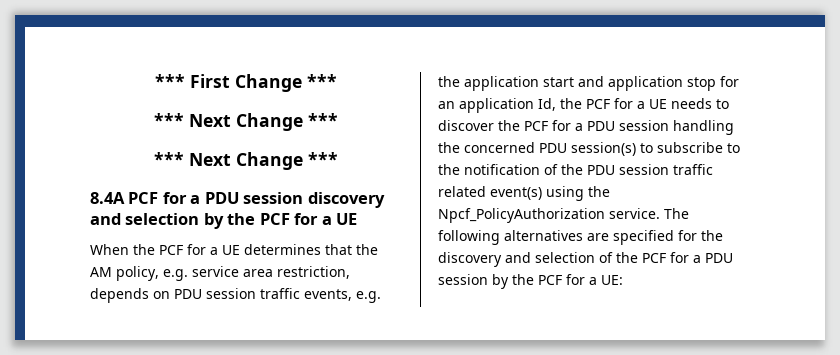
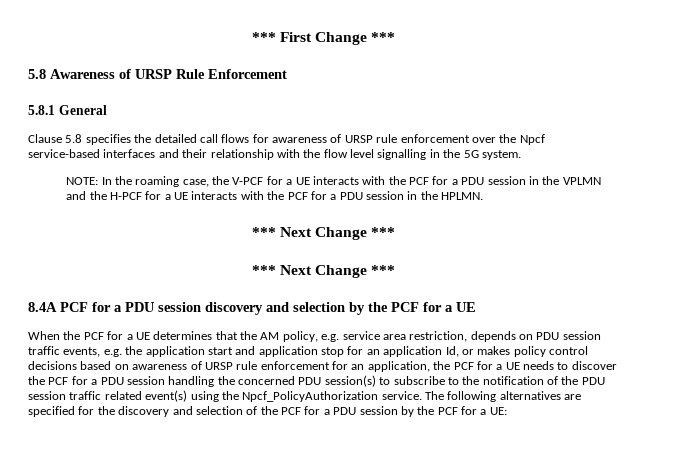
(337, 81) none -> [28,69,287,79] [28,105,107,115] [28,134,545,145] [28,149,521,160] [66,176,601,187] [66,191,484,200] // 5.8 Awareness of URSP Rule Enforcement // 5.8.1 General // Clause 5.8 specifies the detailed call flows for awareness of URSP rule enforcement over the Npcf service-based interfaces and their relationship with the flow level signalling in the 5G system. // NOTE: In the roaming case, the V-PCF for a UE interacts with the PCF for a PDU session in the VPLMN and the H-PCF for a UE interacts with the PCF for a PDU session in the HPLMN.
(556, 104) none -> [461,346,588,357] [28,361,430,372] or makes policy control decisions based on awareness of URSP rule enforcement for an application,

